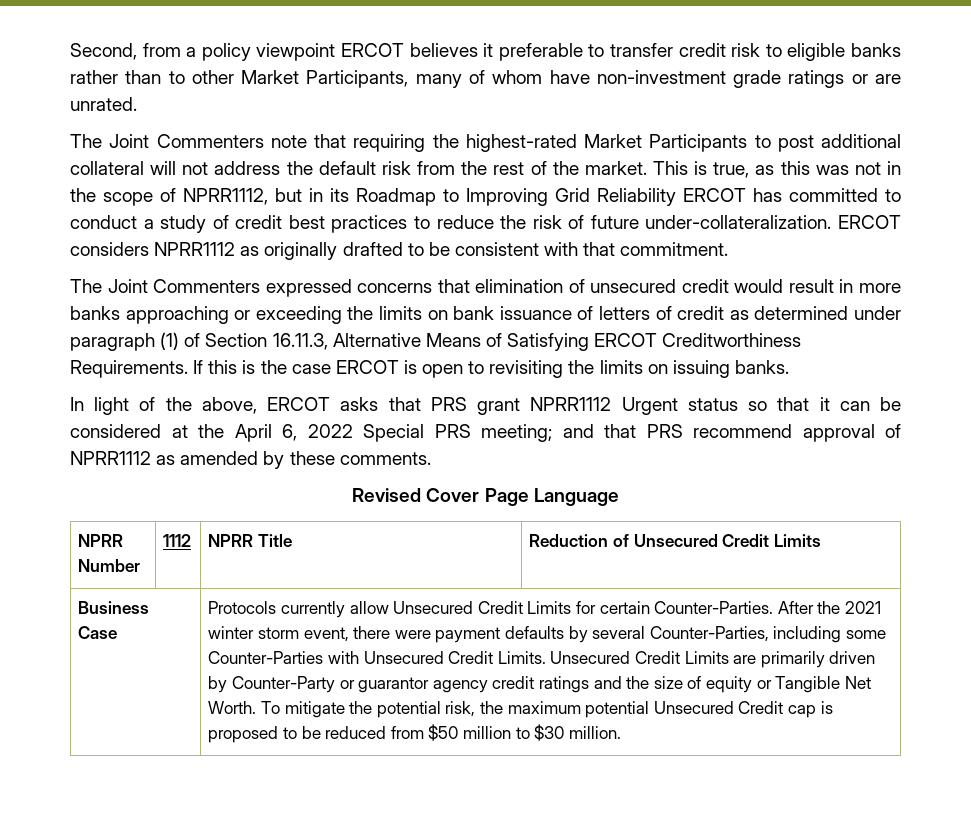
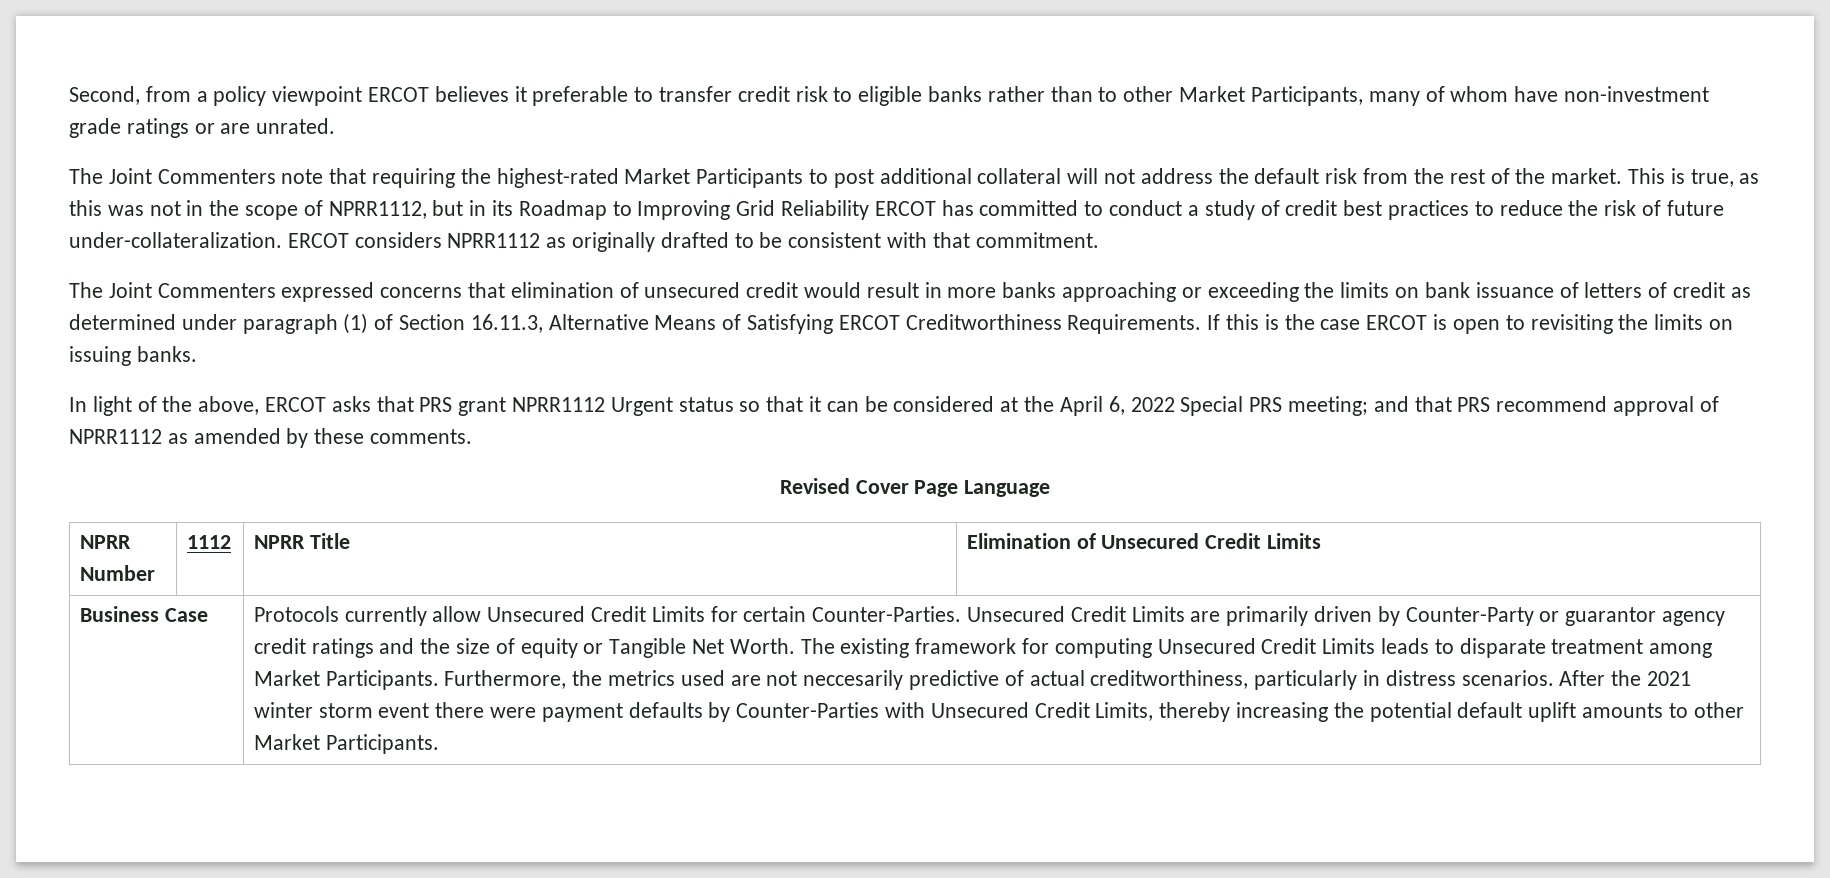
[529,534,609,547] Reduction -> [966,533,1071,549] Elimination
[777,601,881,614] [208,626,886,643] [208,651,546,664] After the 2021 winter storm event, there were payment defaults by several Counter-Parties, including some Counter-Parties with Unsecured Credit Limits. -> (962, 614) none
[261,701,833,718] [208,724,621,743] To mitigate the potential risk, the maximum potential Unsecured Credit cap is proposed to be reduced from $50 million to $30 million. -> [800,638,1713,658] [253,670,1692,690] [253,702,1744,722] [253,734,439,754] The existing framework for computing Unsecured Credit Limits leads to disparate treatment among Market Participants. Furthermore, the metrics used are not neccesarily predictive of actual creditworthiness, particularly in distress scenarios. After the 2021 winter storm event there were payment defaults by Counter-Parties with Unsecured Credit Limits, thereby increasing the potential default uplift amounts to other Market Participants.

